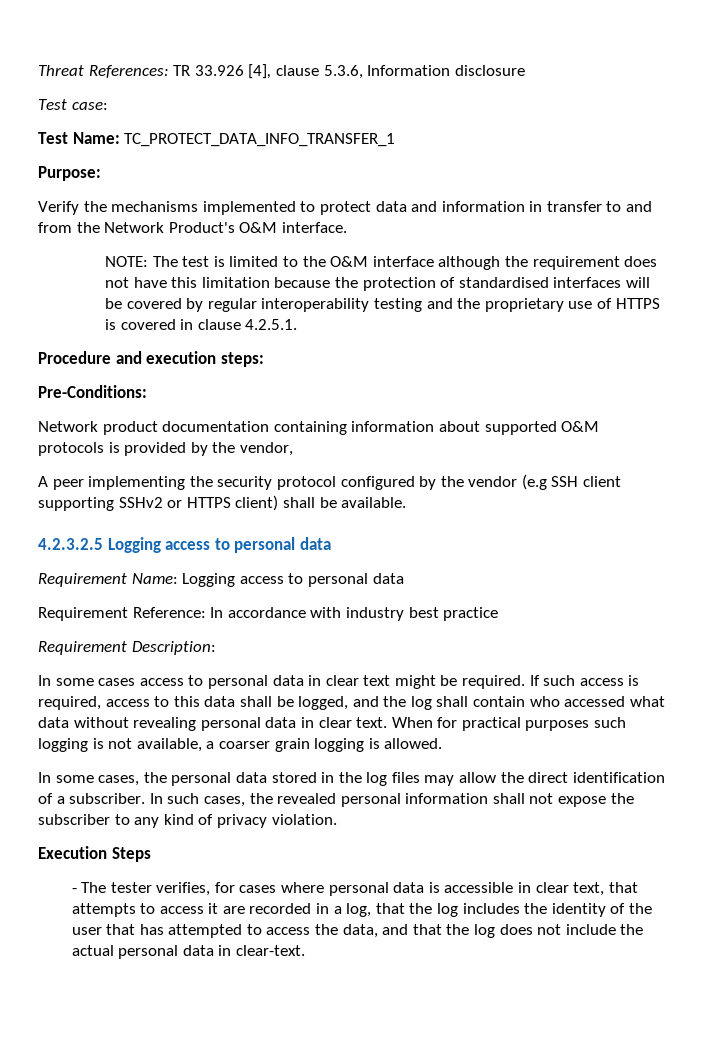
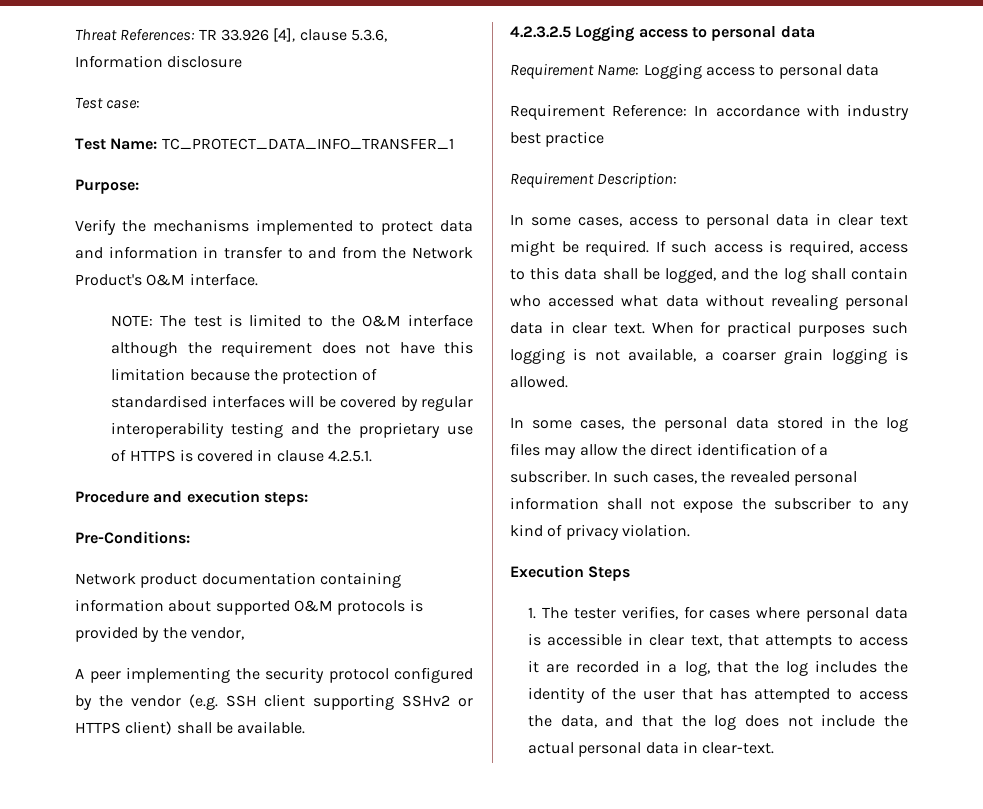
[521,474,547,490] (e.g -> [188,694,218,710] (e.g.
[98,678,136,686] cases -> [577,217,622,227] cases,
[71,888,77,893] - -> [528,607,537,619] 1.

